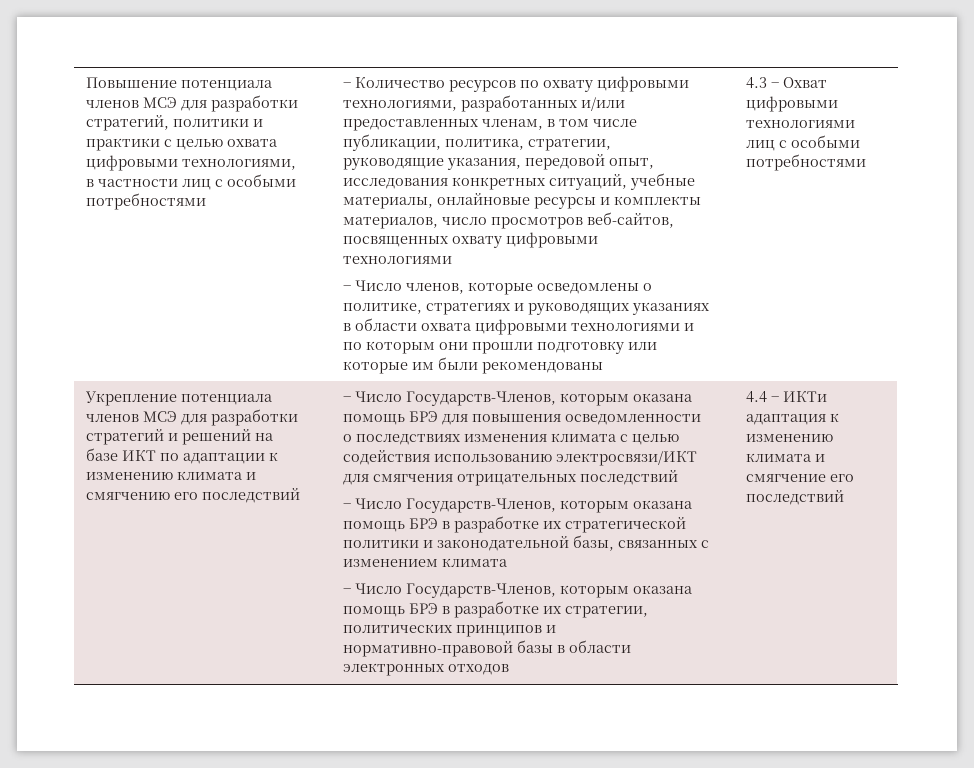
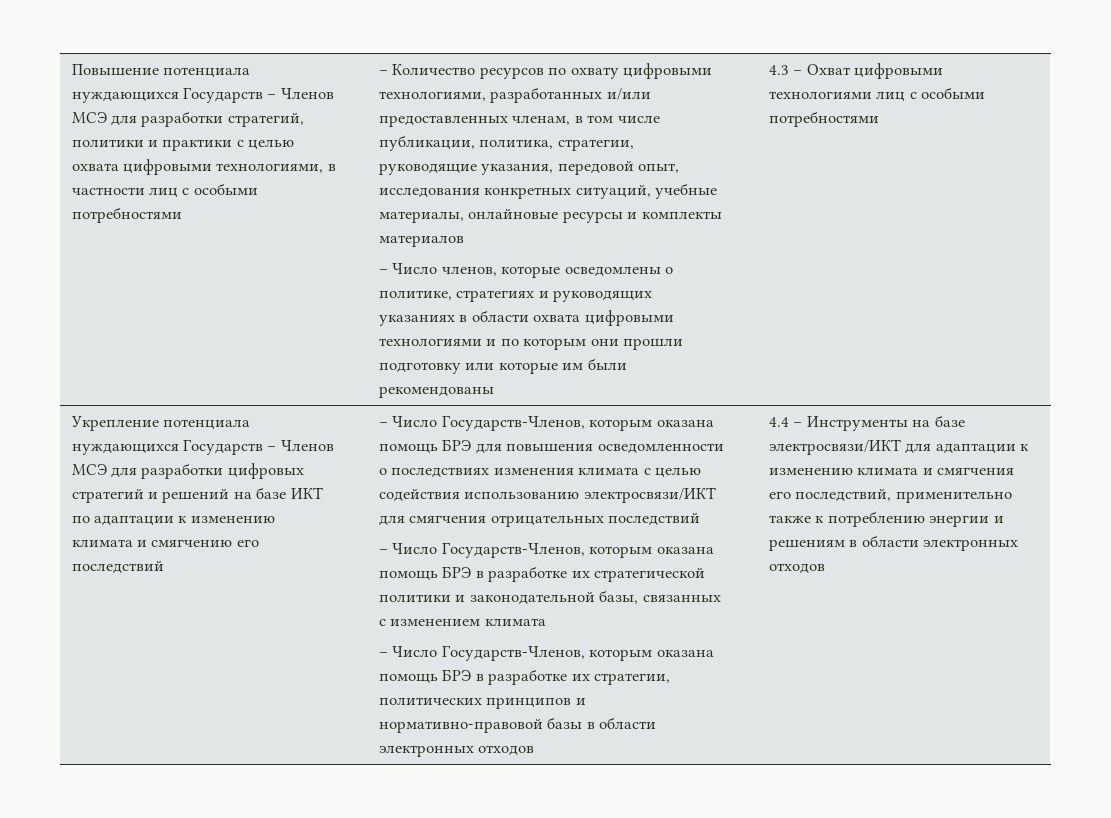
[85,100,139,108] членов -> [71,87,334,103] нуждающихся Государств – Членов
[342,212,674,229] [342,232,598,248] [342,256,452,264] материалов, число просмотров веб-сайтов, посвященных охвату цифровыми технологиями -> [378,235,464,247] материалов
[85,409,298,426] членов МСЭ для разработки -> [71,439,334,455] [71,463,304,479] нуждающихся Государств – Членов МСЭ для разработки цифровых
[782,391,827,402] [745,413,839,425] [745,434,833,442] [745,453,825,462] [745,474,854,482] [745,490,844,505] ИКТи адаптация к изменению климата и смягчение его последствий -> [806,415,965,431] [768,439,1030,455] [768,467,1015,475] [768,489,1012,503] [768,511,1004,527] [768,535,1019,551] [768,563,825,574] Инструменты на базе электросвязи/ИКТ для адаптации к изменению климата и смягчения его последствий, применительно также к потреблению энергии и решениям в области электронных отходов

